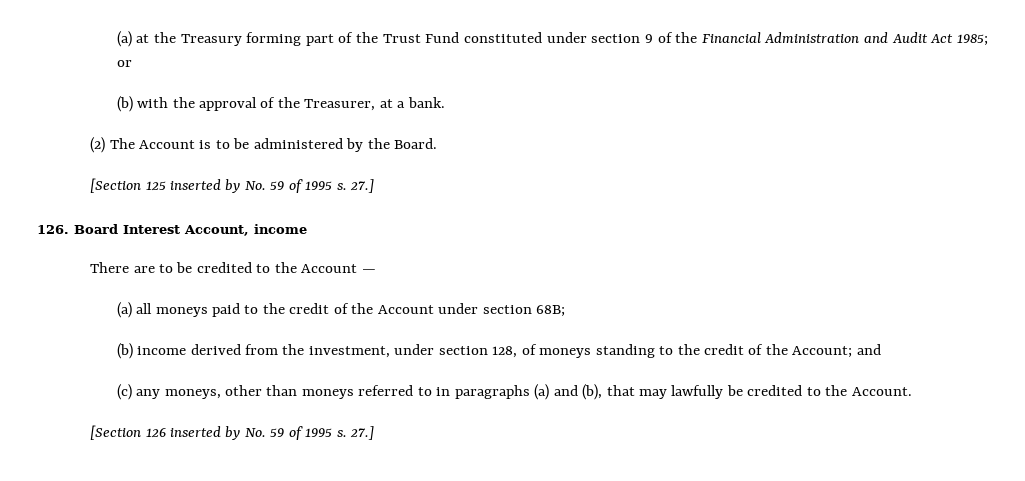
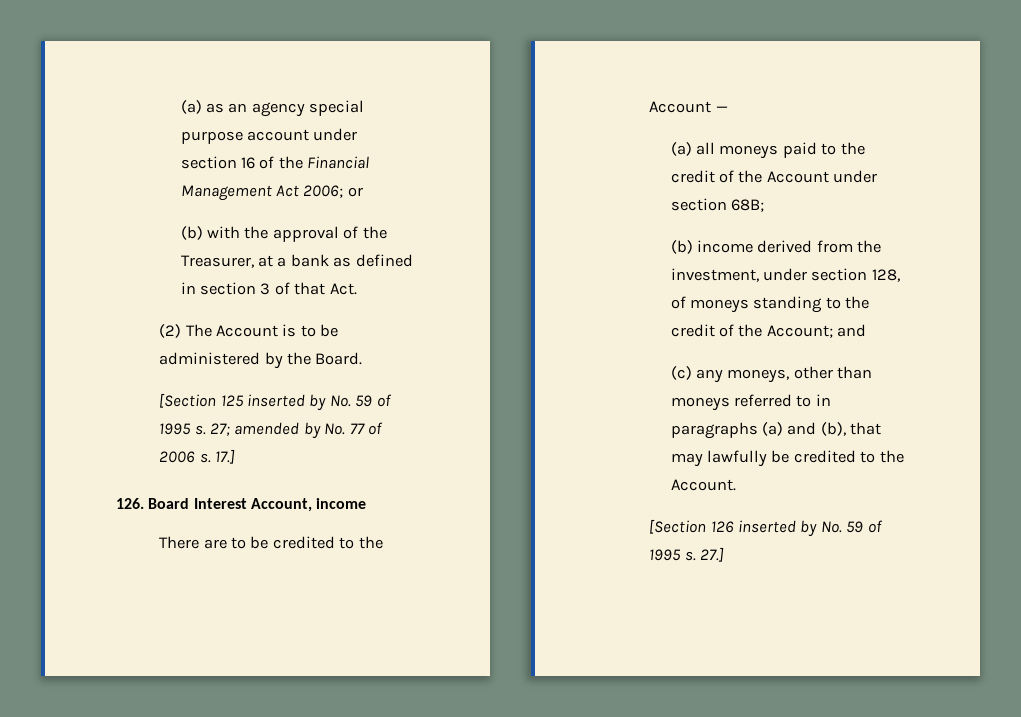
[116,31,653,47] (a) at the Treasury forming part of the Trust Fund constituted under section 9 -> [180,100,365,117] [180,128,358,144] [180,156,256,169] (a) as an agency special purpose account under section 16
[764,32,988,46] Administration and Audit Act 1985; -> [180,185,344,201] Management Act 2006;
[407,97,445,108] bank. -> [290,254,413,267] [180,282,357,295] bank as defined in section 3 of that Act.
[350,179,375,193] 27.] -> [209,422,384,439] [159,449,235,464] 27; amended by No. 77 of 2006 s. 17.]

